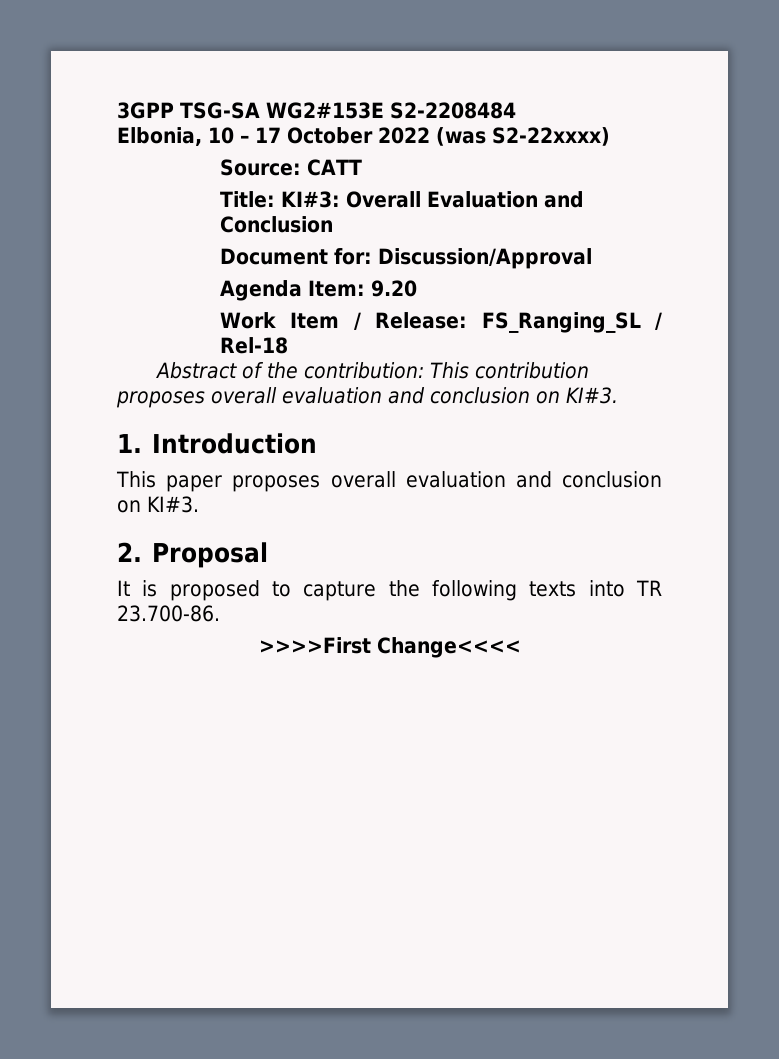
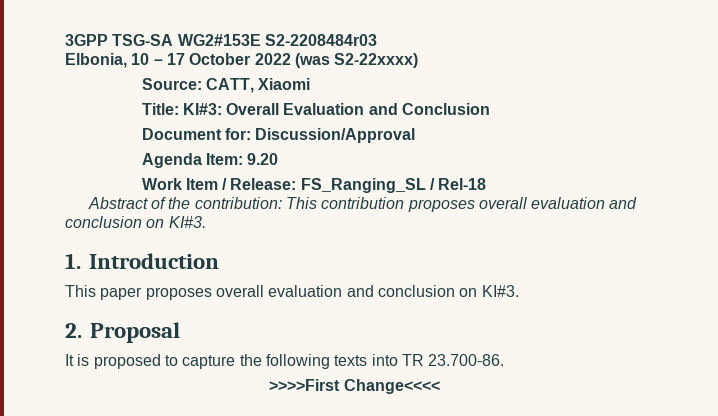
[390,102,516,119] S2-2208484 -> [264,34,377,46] S2-2208484r03
[306,159,362,176] CATT -> [205,78,311,93] CATT, Xiaomi

